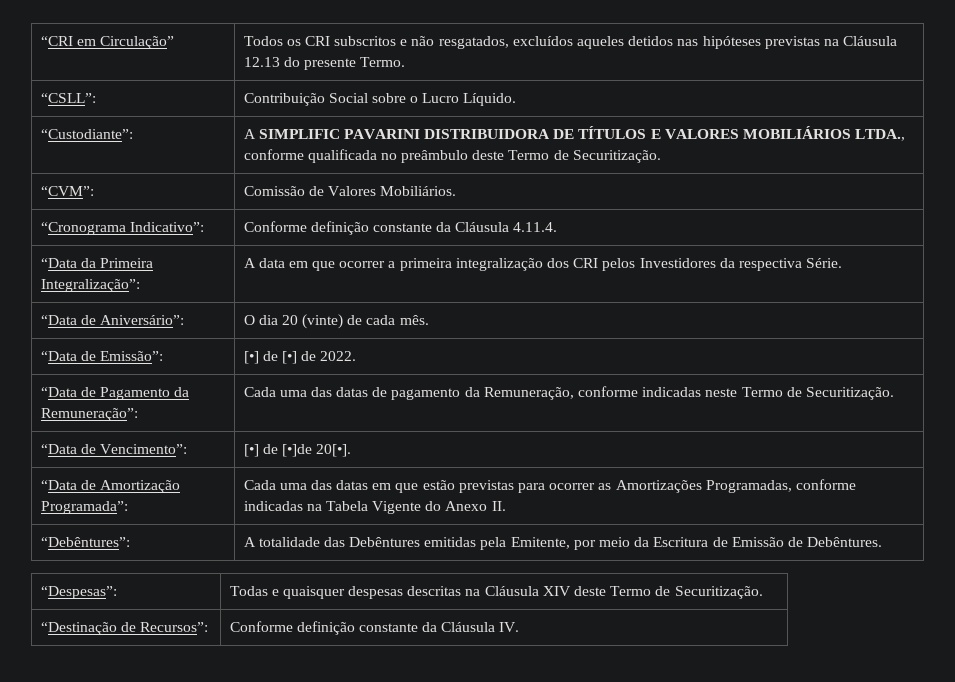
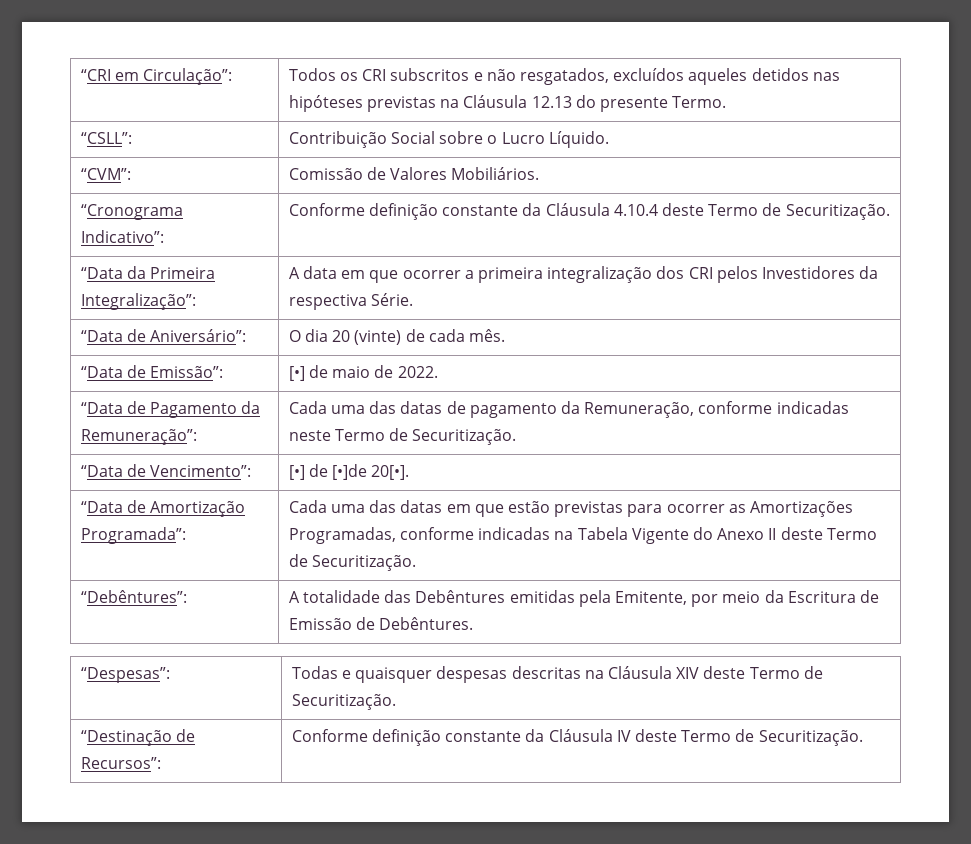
[99,36,174,49] Circulação” -> [143,68,233,85] Circulação”:
[40,129,133,139] [243,126,906,141] [243,149,661,163] // “Custodiante”: | A SIMPLIFIC PAVARINI DISTRIBUIDORA DE TÍTULOS E VALORES MOBILIÁRIOS LTDA., conforme qualificada no preâmbulo deste Termo de Securitização. -> (609, 139) none
[513,222,558,232] 4.11.4. -> [613,203,890,220] 4.10.4 deste Termo de Securitização.
[281,351,297,364] [•] -> [332,366,371,378] maio
[491,501,506,511] II. -> [768,527,877,540] [288,554,417,571] II deste Termo de Securitização.
[499,622,520,632] IV. -> [616,729,863,746] IV deste Termo de Securitização.

